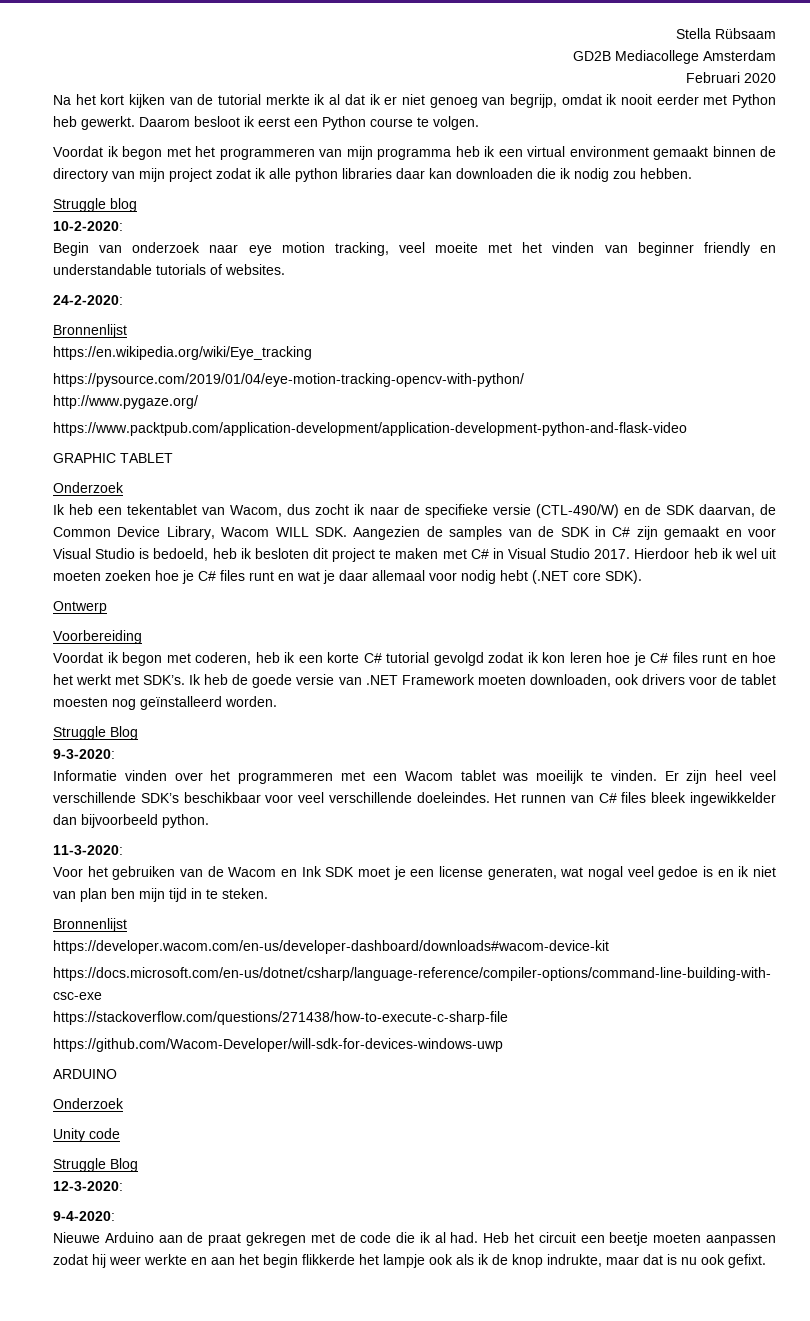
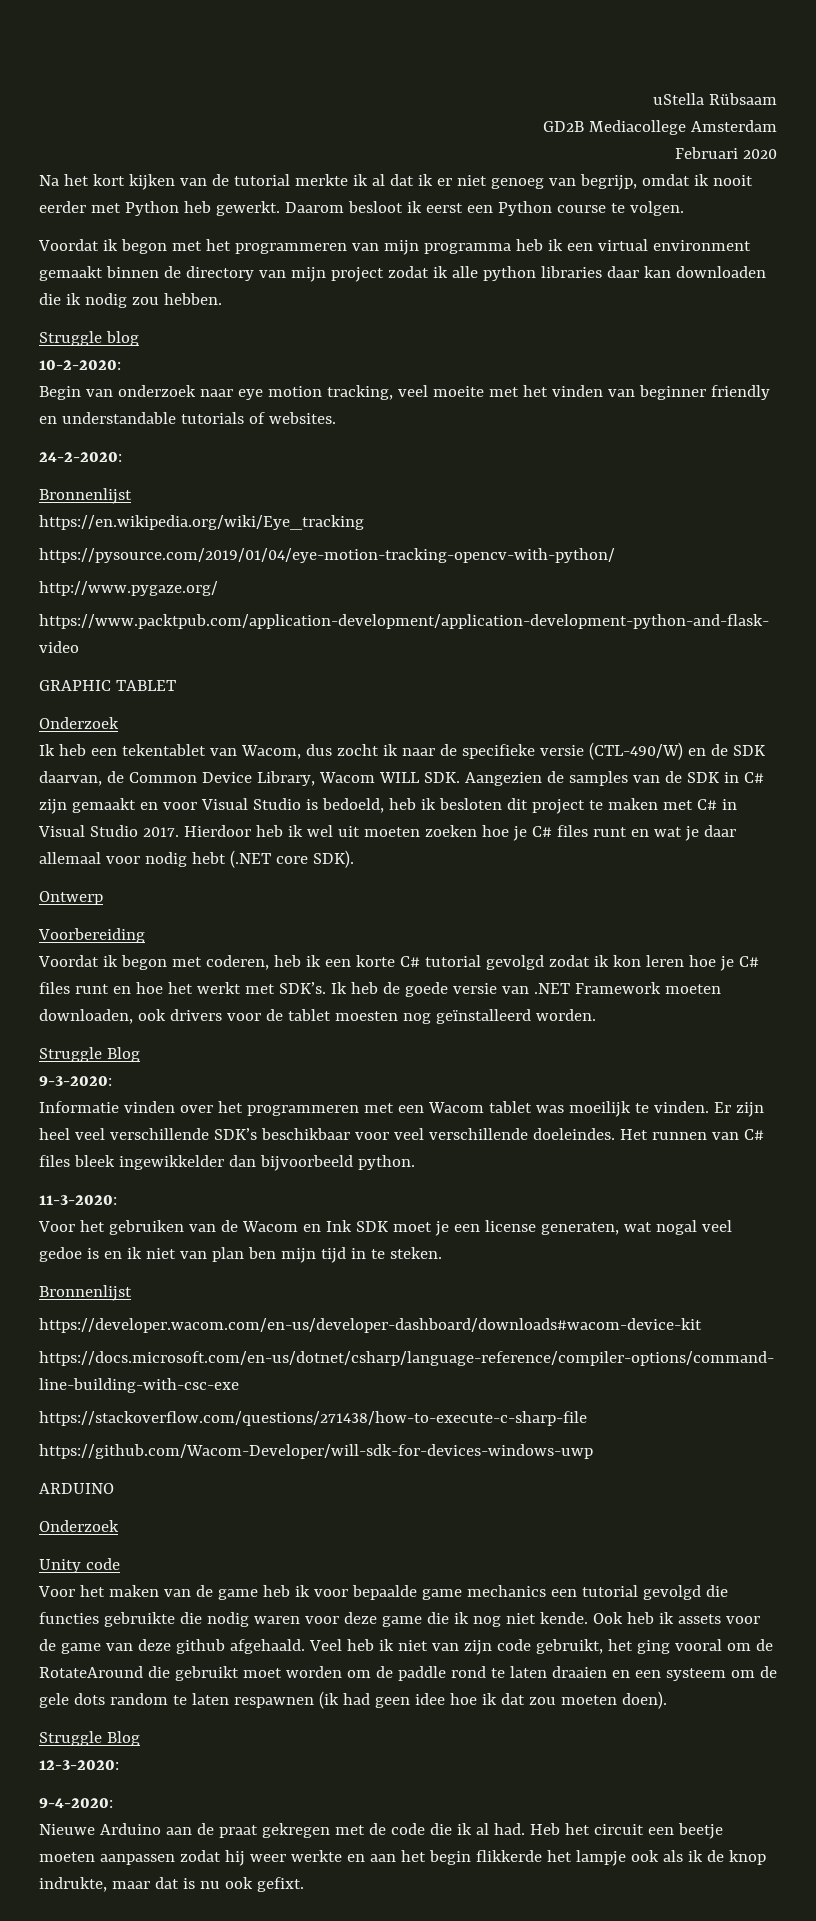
[676,28,711,39] Stella -> [653,93,705,105] uStella
(120, 1133) none -> [38,1585,728,1600] [39,1612,760,1627] [39,1639,773,1655] [39,1666,777,1681] [39,1691,667,1709] // Voor het maken van de game heb ik voor bepaalde game mechanics een tutorial gevolgd die functies gebruikte die nodig waren voor deze game die ik nog niet kende. Ook heb ik assets voor de game van deze github afgehaald. Veel heb ik niet van zijn code gebruikt, het ging vooral om de RotateAround die gebruikt moet worden om de paddle rond te laten draaien en een systeem om de gele dots random te laten respawnen (ik had geen idee hoe ik dat zou moeten doen).

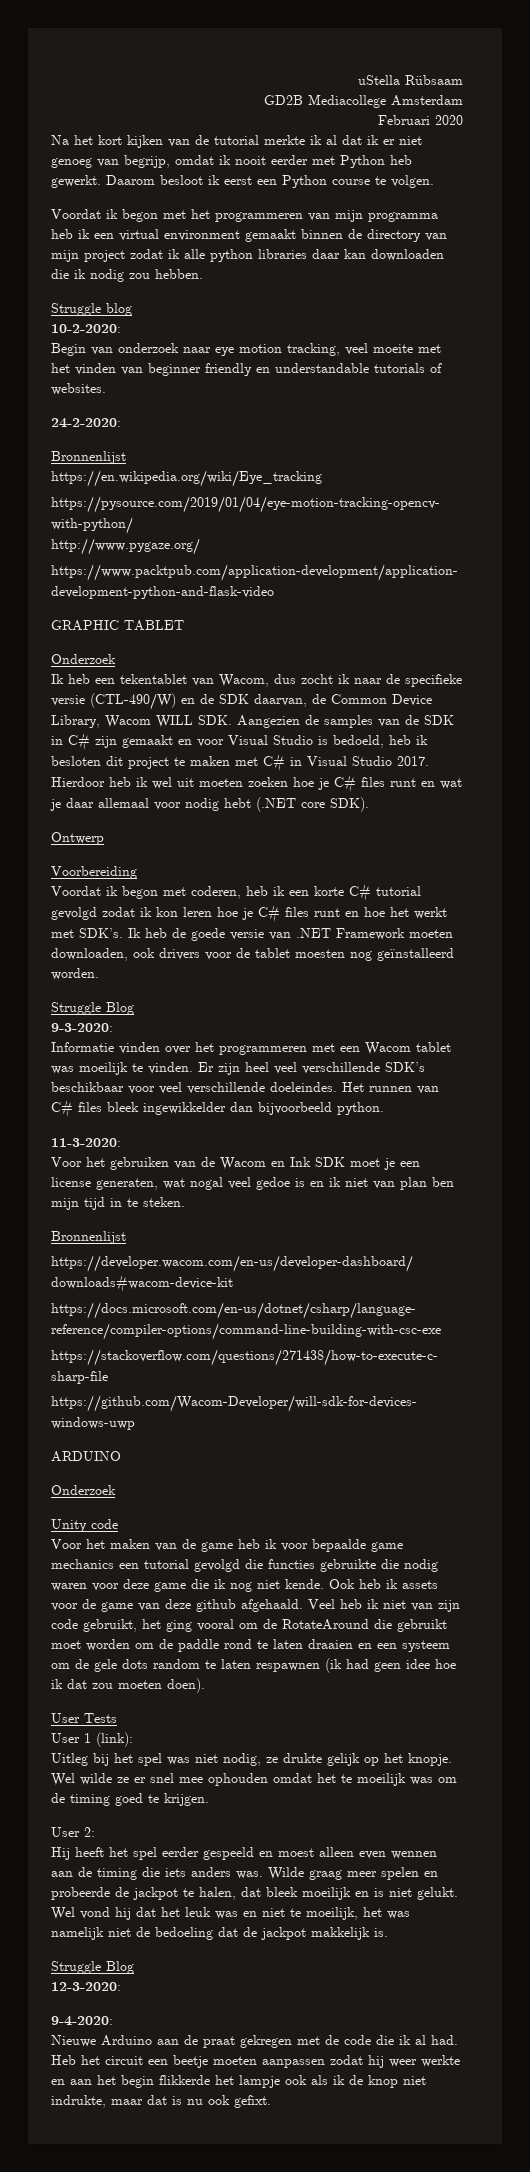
(667, 1700) none -> [51,1713,117,1723] [51,1732,133,1747] [51,1753,452,1766] [51,1773,457,1786] [51,1793,209,1806] [51,1827,95,1837] [51,1847,437,1860] [51,1867,438,1880] [51,1887,458,1900] [51,1907,410,1920] [51,1927,388,1940] // User Tests // User 1 (link): // Uitleg bij het spel was niet nodig, ze drukte gelijk op het knopje. Wel wilde ze er snel mee ophouden omdat het te moeilijk was om de timing goed te krijgen. // User 2: // Hij heeft het spel eerder gespeeld en moest alleen even wennen aan de timing die iets anders was. Wilde graag meer spelen en probeerde de jackpot te halen, dat bleek moeilijk en is niet gelukt. Wel vond hij dat het leuk was en niet te moeilijk, het was namelijk niet de bedoeling dat de jackpot makkelijk is.
(766, 1857) none -> [403,2076,426,2085] niet

